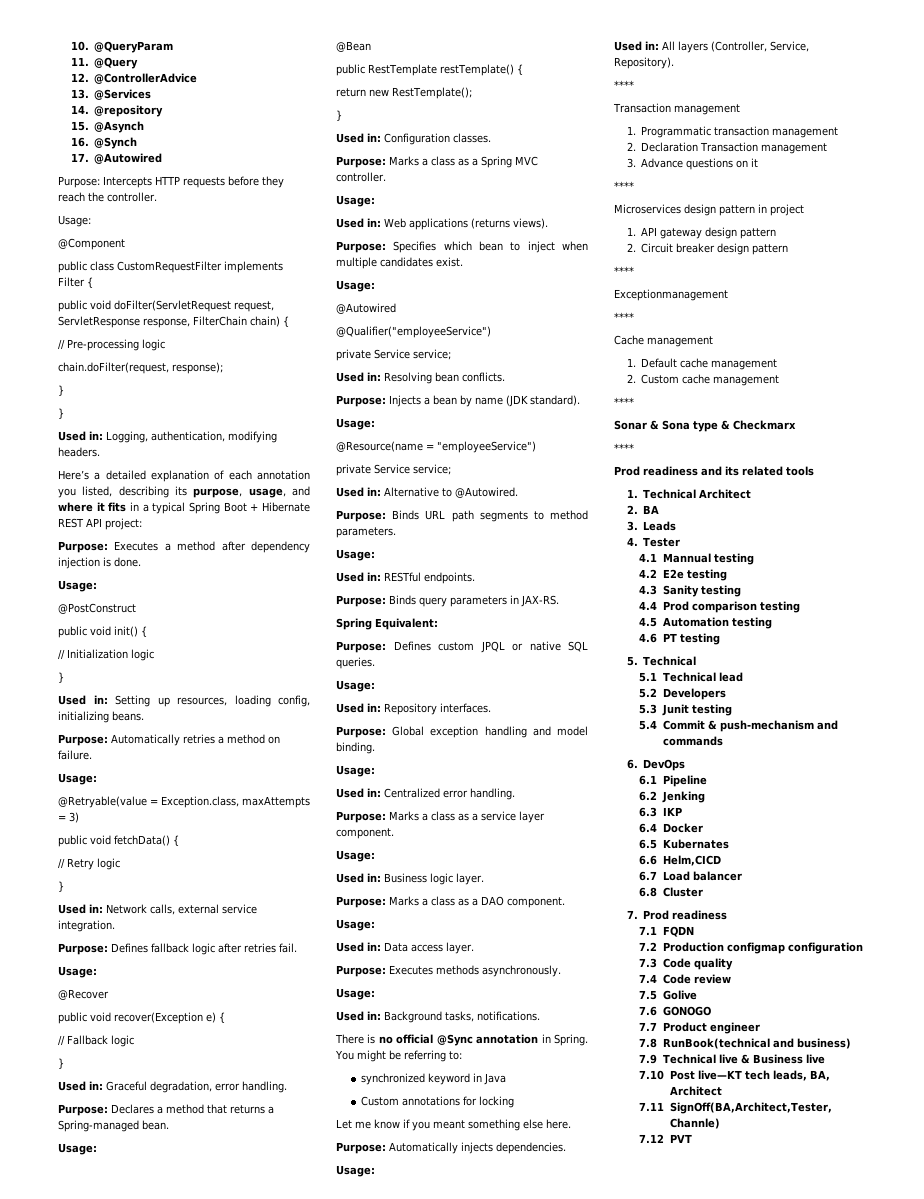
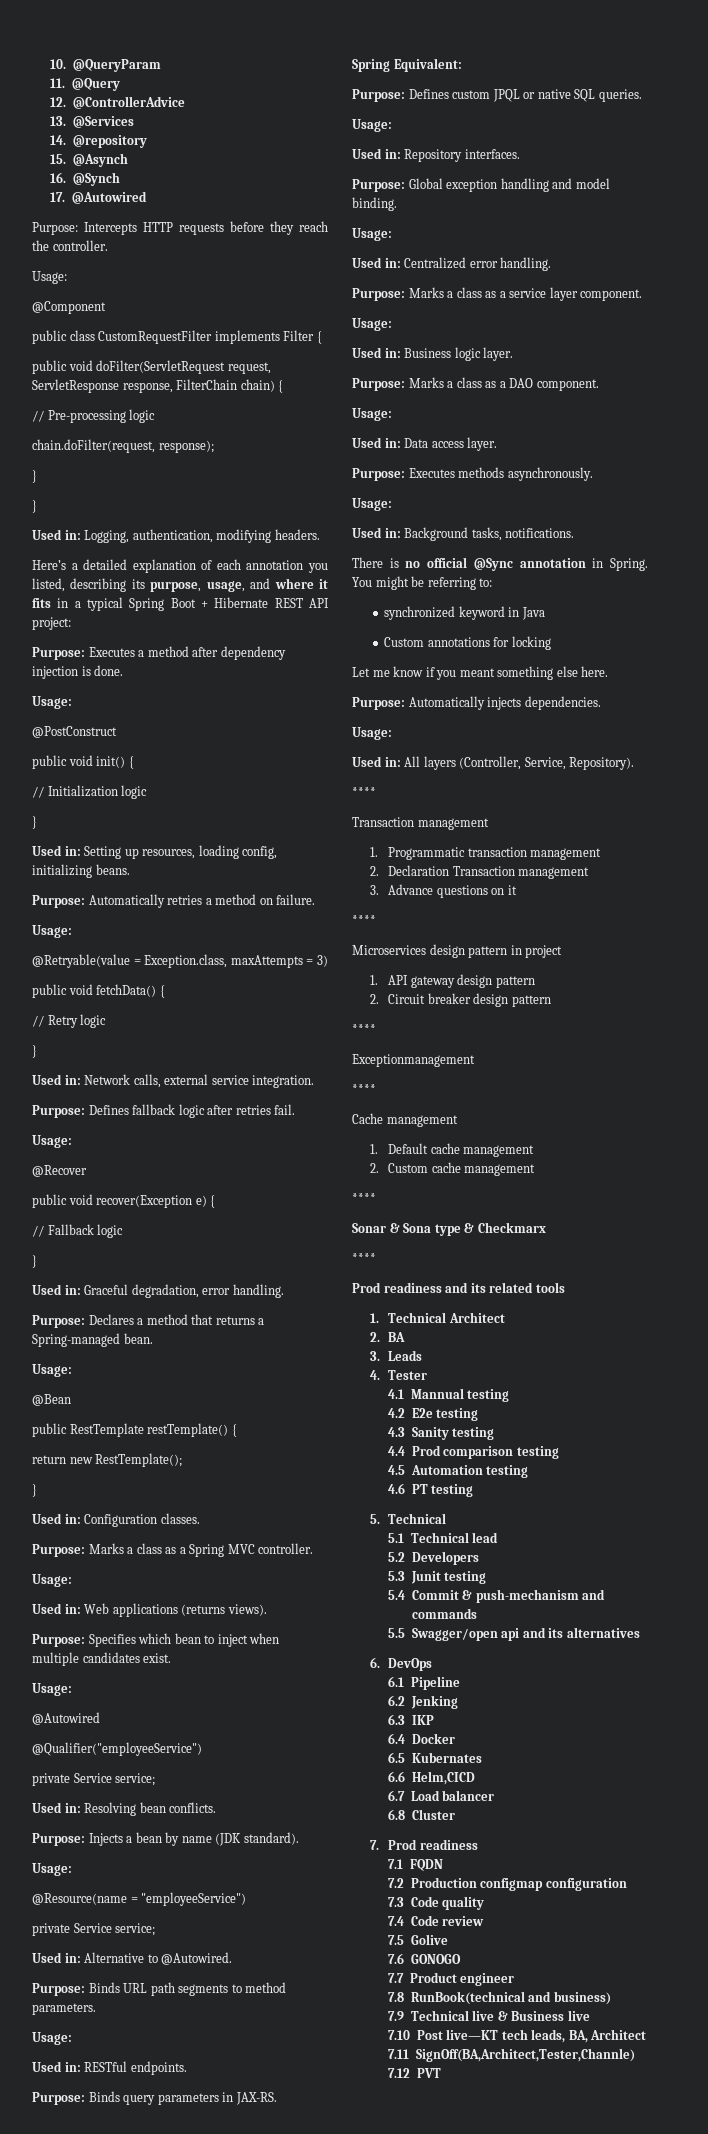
(723, 741) none -> [388,1627,640,1641] // 5.5 Swagger/open api and its alternatives

